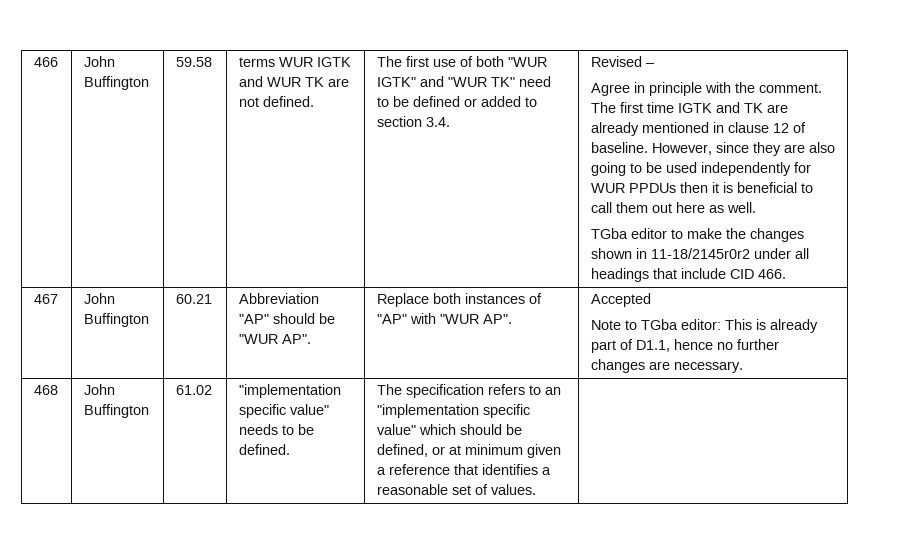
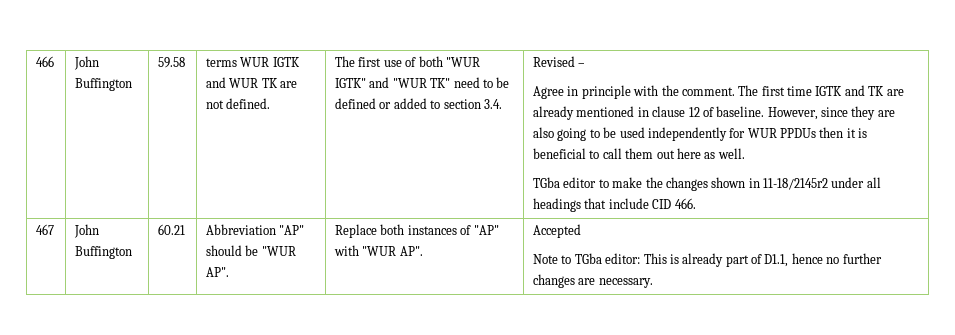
[650,248,750,259] 11-18/2145r0r2 -> [763,178,829,190] 11-18/2145r2
[33,385,58,395] [83,384,115,395] [83,404,149,418] [175,385,212,395] [238,384,341,398] [238,404,329,418] [238,424,314,435] [238,444,290,455] [376,384,561,398] [376,404,530,418] [376,424,522,435] [376,444,561,458] [376,464,551,475] [376,484,536,495] // 468 | John Buffington | 61.02 | "implementation specific value" needs to be defined. | The specification refers to an "implementation specific value" which should be defined, or at minimum given a reference that identifies a reasonable set of values. | -> (653, 283) none

